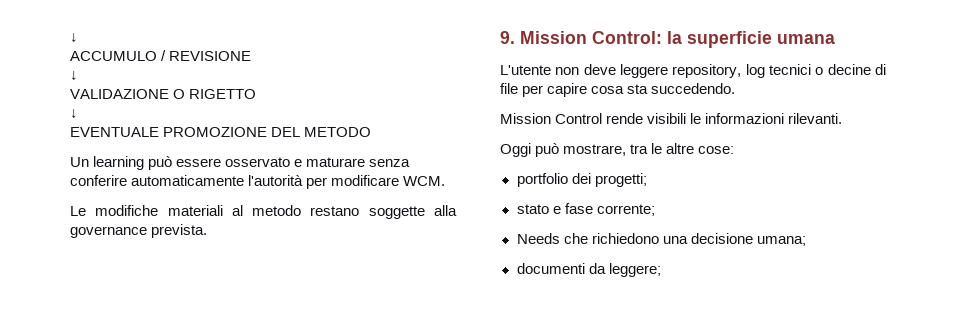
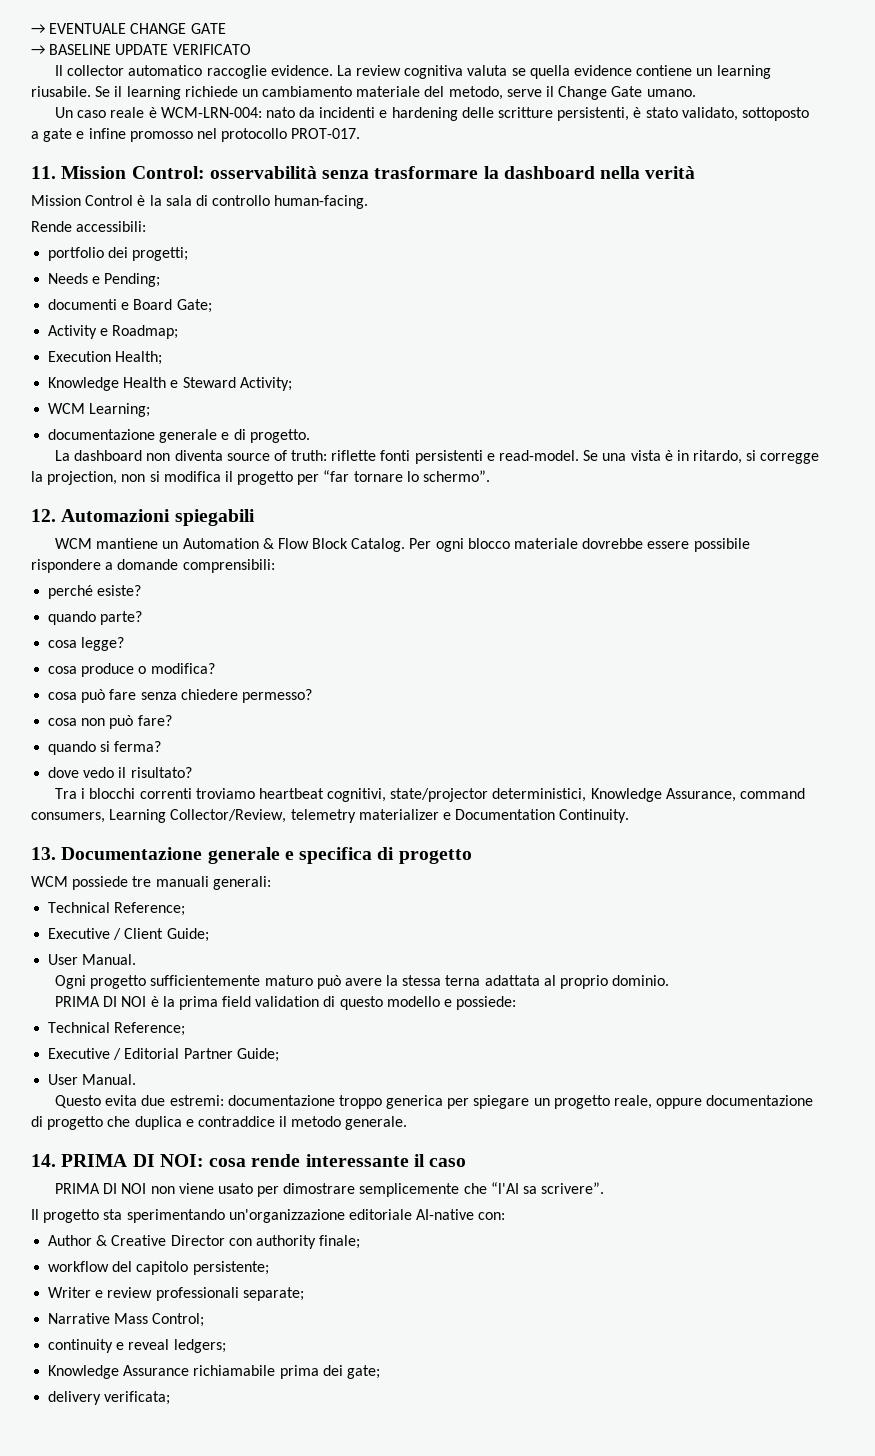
[70,33,78,42] [70,50,252,61] [70,71,78,80] [70,89,257,99] [70,109,78,118] [70,127,372,137] [70,156,411,170] [70,175,446,189] [70,205,457,219] [70,224,208,238] [500,31,835,48] [500,64,886,78] [500,83,736,97] [500,113,843,124] [500,143,735,157] [516,173,647,187] [516,203,655,216] [516,233,806,246] [516,263,661,277] ↓ // ACCUMULO / REVISIONE // ↓ // VALIDAZIONE O RIGETTO // ↓ // EVENTUALE PROMOZIONE DEL METODO // Un learning può essere osservato e maturare senza conferire automaticamente l'autorità per modificare WCM. // Le modifiche materiali al metodo restano soggette alla governance prevista. // 9. Mission Control: la superficie umana // L'utente non deve leggere repository, log tecnici o decine di file per capire cosa sta succedendo. // Mission Control rende visibili le informazioni rilevanti. // Oggi può mostrare, tra le altre cose: // portfolio dei progetti; // stato e fase corrente; // Needs che richiedono una decisione umana; // documenti da leggere; -> [31,23,226,34] [31,44,251,55] [54,65,771,79] [31,86,696,100] [54,107,809,121] [31,128,361,142] [31,166,696,179] [31,195,369,209] [31,221,147,232] [48,247,189,261] [48,273,161,287] [48,299,212,313] [48,325,179,339] [48,351,163,365] [48,377,292,391] [48,403,151,417] [48,429,310,443] [54,450,820,464] [31,470,491,485] [31,509,255,526] [54,538,750,552] [31,559,275,573] [48,585,142,599] [48,611,143,625] [48,637,125,651] [48,663,215,677] [48,689,312,703] [48,715,172,729] [48,741,162,755] [48,767,192,778] [54,788,806,802] [31,809,630,823] [31,847,472,864] [31,876,271,890] [48,902,186,916] [48,928,209,942] [48,954,137,965] [54,975,670,989] [54,996,517,1010] [48,1022,186,1036] [48,1048,279,1062] [48,1074,137,1085] [54,1095,814,1109] [31,1116,408,1130] [31,1154,467,1167] [54,1182,605,1197] [31,1209,506,1223] [48,1235,361,1249] [48,1261,269,1275] [48,1287,304,1301] [48,1313,205,1327] [48,1339,226,1353] [48,1365,380,1379] [48,1391,171,1405] → EVENTUALE CHANGE GATE // → BASELINE UPDATE VERIFICATO // Il collector automatico raccoglie evidence. La review cognitiva valuta se quella evidence contiene un learning riusabile. Se il learning richiede un cambiamento materiale del metodo, serve il Change Gate umano. // Un caso reale è WCM-LRN-004: nato da incidenti e hardening delle scritture persistenti, è stato validato, sottoposto a gate e infine promosso nel protocollo PROT-017. // 11. Mission Control: osservabilità senza trasformare la dashboard nella verità // Mission Control è la sala di controllo human-facing. // Rende accessibili: // portfolio dei progetti; // Needs e Pending; // documenti e Board Gate; // Activity e Roadmap; // Execution Health; // Knowledge Health e Steward Activity; // WCM Learning; // documentazione generale e di progetto. // La dashboard non diventa source of truth: riflette fonti persistenti e read-model. Se una vista è in ritardo, si corregge la projection, non si modifica il progetto per “far tornare lo schermo”. // 12. Automazioni spiegabili // WCM mantiene un Automation & Flow Block Catalog. Per ogni blocco materiale dovrebbe essere possibile rispondere a domande comprensibili: // perché esiste? // quando parte? // cosa legge? // cosa produce o modifica? // cosa può fare senza chiedere permesso? // cosa non può fare? // quando si ferma? // dove vedo il risultato? // Tra i blocchi correnti troviamo heartbeat cognitivi, state/projector deterministici, Knowledge Assurance, command consumers, Learning Collector/Review, telemetry materializer e Documentation Continuity. // 13. Documentazione generale e specifica di progetto // WCM possiede tre manuali generali: // Technical Reference; // Executive / Client Guide; // User Manual. // Ogni progetto sufficientemente maturo può avere la stessa terna adattata al proprio dominio. // PRIMA DI NOI è la prima field validation di questo modello e possiede: // Technical Reference; // Executive / Editorial Partner Guide; // User Manual. // Questo evita due estremi: documentazione troppo generica per spiegare un progetto reale, oppure documentazione di progetto che duplica e contraddice il metodo generale. // 14. PRIMA DI NOI: cosa rende interessante il caso // PRIMA DI NOI non viene usato per dimostrare semplicemente che “l'AI sa scrivere”. // Il progetto sta sperimentando un'organizzazione editoriale AI-native con: // Author & Creative Director con authority finale; // workflow del capitolo persistente; // Writer e review professionali separate; // Narrative Mass Control; // continuity e reveal ledgers; // Knowledge Assurance richiamabile prima dei gate; // delivery verificata;

